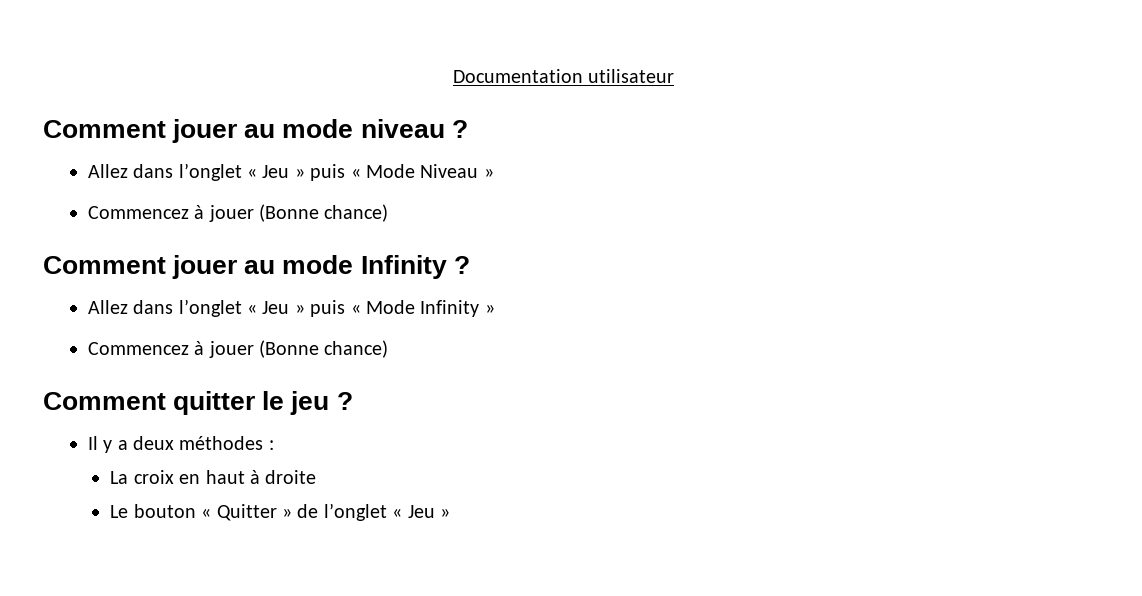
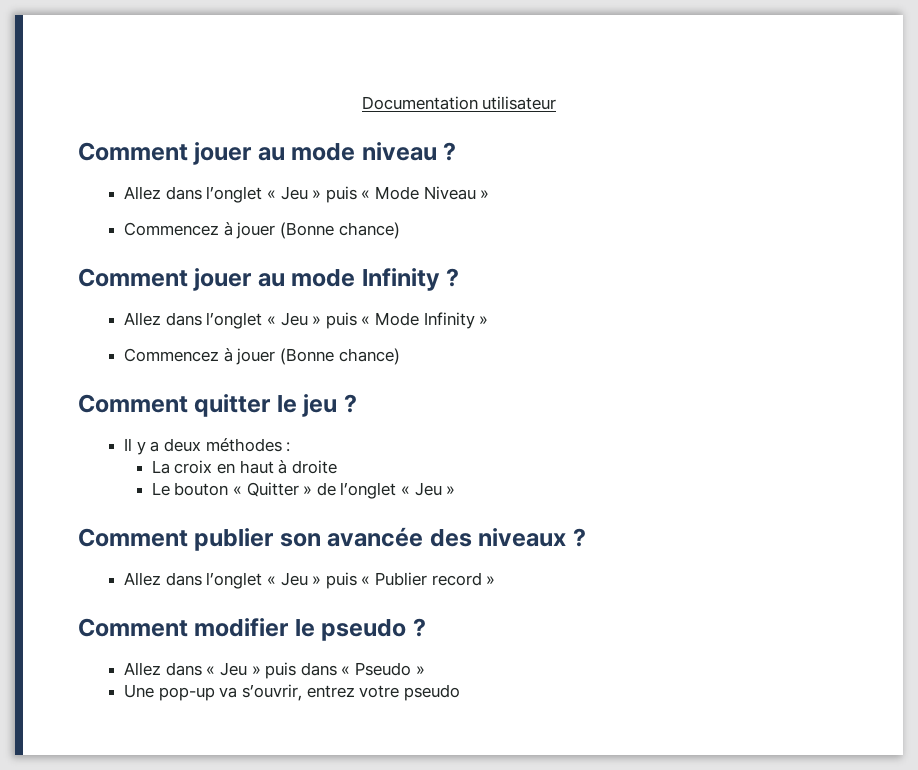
(451, 513) none -> [78,527,586,551] [124,572,496,589] [78,618,426,641] [124,662,425,679] [124,684,460,701] // Comment publier son avancée des niveaux ? // Allez dans l’onglet « Jeu » puis « Publier record » // Comment modifier le pseudo ? // Allez dans « Jeu » puis dans « Pseudo » // Une pop-up va s’ouvrir, entrez votre pseudo

